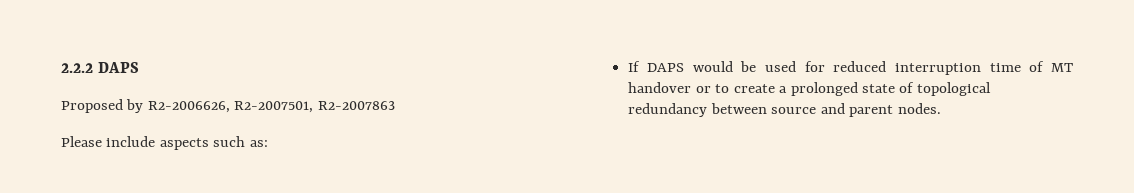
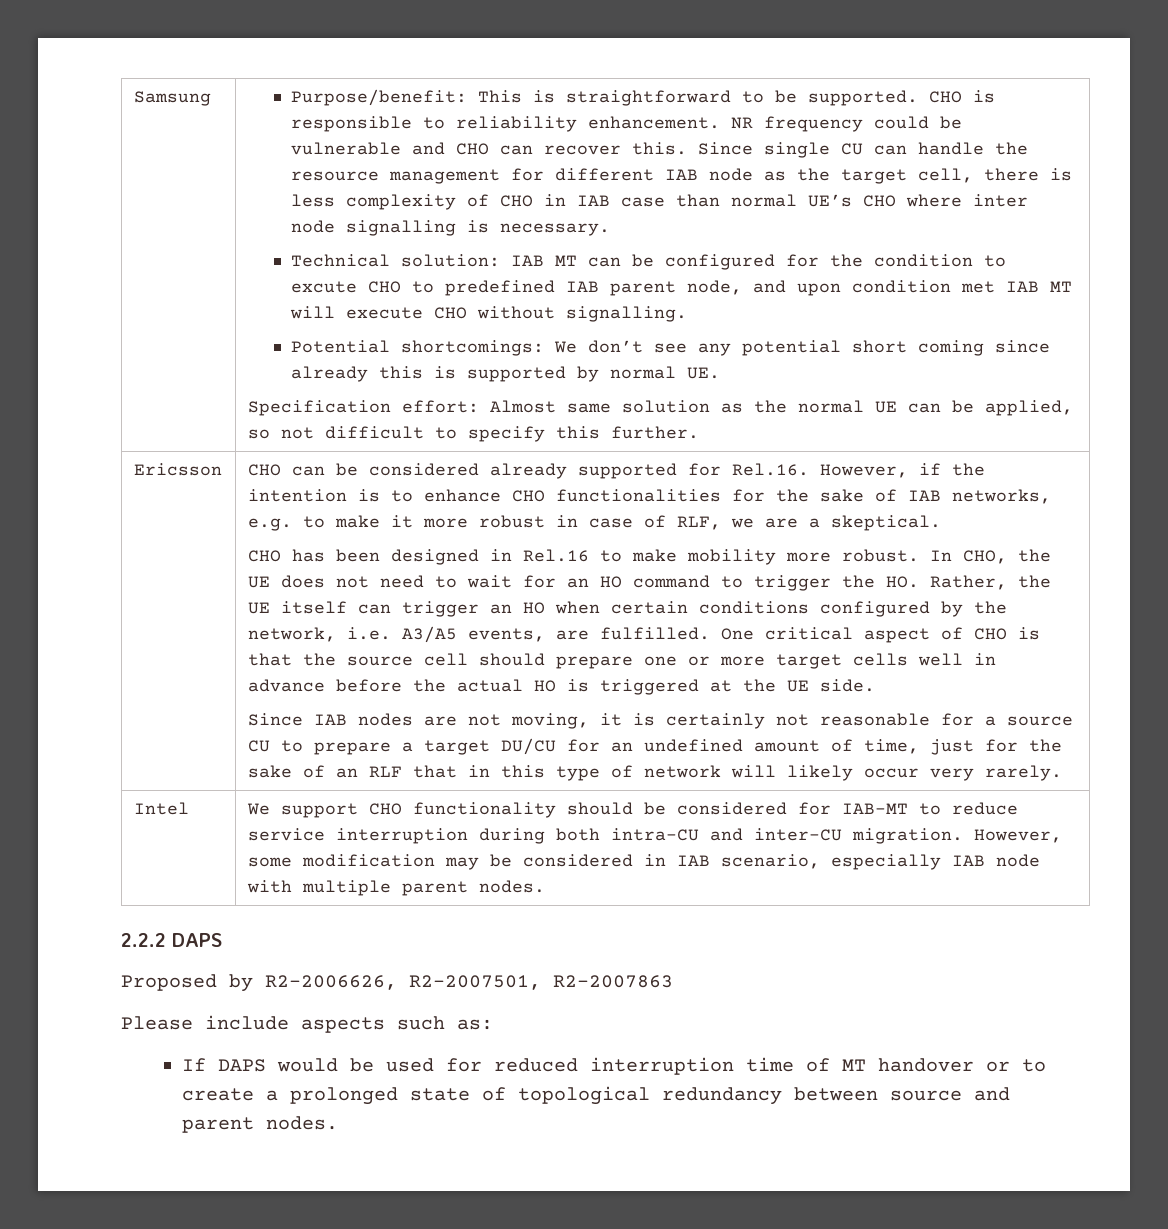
(61, 68) none -> [133,91,211,106] [290,89,995,106] [290,116,962,132] [290,142,1028,158] [290,168,1072,184] [290,194,1028,210] [290,220,610,236] [290,254,1006,270] [290,280,1072,296] [289,306,687,322] [290,340,1050,356] [290,366,720,382] [247,400,1073,416] [247,426,699,442] [133,463,222,476] [247,463,985,479] [247,489,1051,504] [247,515,941,531] [247,549,1051,565] [247,575,1051,591] [247,601,1007,617] [247,626,1040,643] [247,653,996,669] [247,679,875,695] [247,713,1073,729] [247,738,1062,755] [247,765,1062,781] [133,802,189,815] [246,802,1018,818] [247,828,1062,844] [247,854,1040,870] [246,880,545,896] Samsung | Purpose/benefit: This is straightforward to be supported. CHO is responsible to reliability enhancement. NR frequency could be vulnerable and CHO can recover this. Since single CU can handle the resource management for different IAB node as the target cell, there is less complexity of CHO in IAB case than normal UE’s CHO where inter node signalling is necessary. // Technical solution: IAB MT can be configured for the condition to excute CHO to predefined IAB parent node, and upon condition met IAB MT will execute CHO without signalling. // Potential shortcomings: We don’t see any potential short coming since already this is supported by normal UE. // Specification effort: Almost same solution as the normal UE can be applied, so not difficult to specify this further. // Ericsson | CHO can be considered already supported for Rel.16. However, if the intention is to enhance CHO functionalities for the sake of IAB networks, e.g. to make it more robust in case of RLF, we are a skeptical. // CHO has been designed in Rel.16 to make mobility more robust. In CHO, the UE does not need to wait for an HO command to trigger the HO. Rather, the UE itself can trigger an HO when certain conditions configured by the network, i.e. A3/A5 events, are fulfilled. One critical aspect of CHO is that the source cell should prepare one or more target cells well in advance before the actual HO is triggered at the UE side. // Since IAB nodes are not moving, it is certainly not reasonable for a source CU to prepare a target DU/CU for an undefined amount of time, just for the sake of an RLF that in this type of network will likely occur very rarely. // Intel | We support CHO functionality should be considered for IAB-MT to reduce service interruption during both intra-CU and inter-CU migration. However, some modification may be considered in IAB scenario, especially IAB node with multiple parent nodes. //

